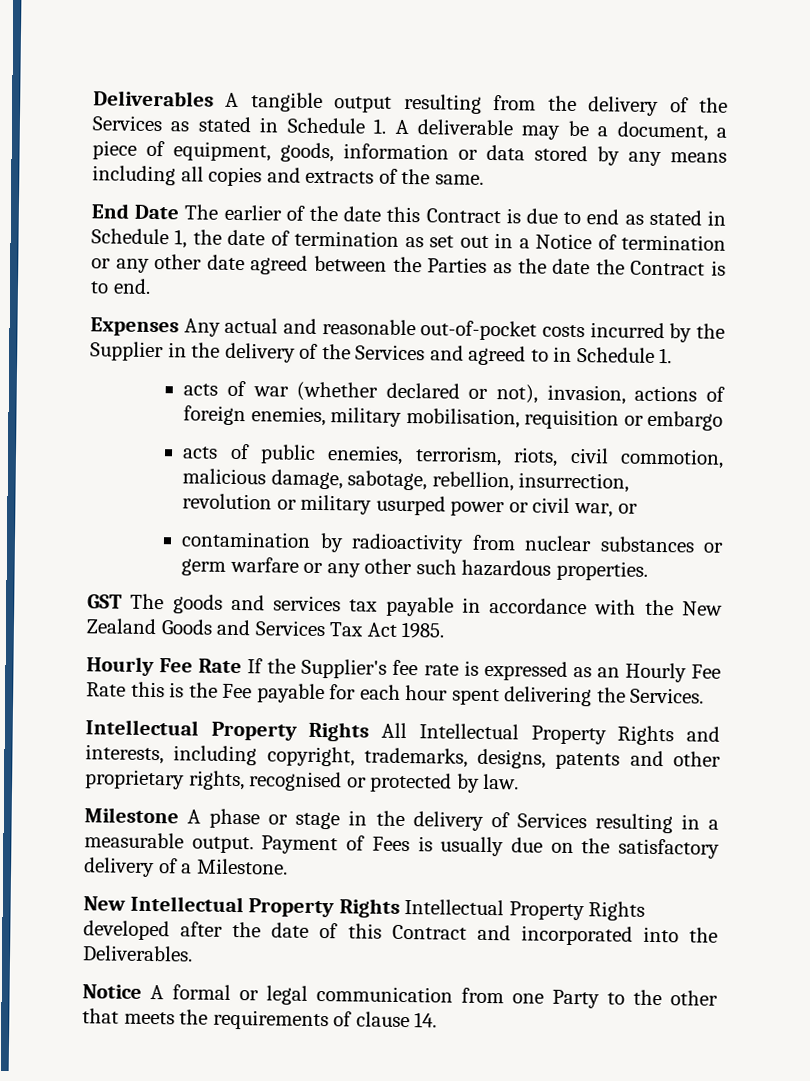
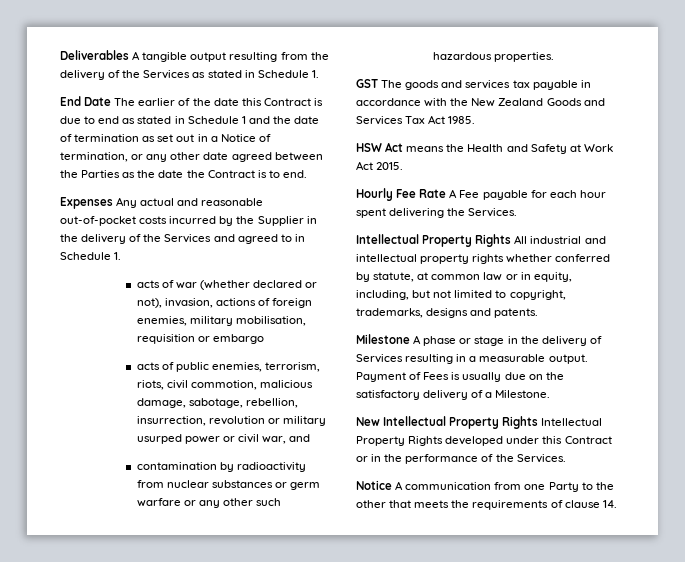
[394,119,727,142] [92,140,727,167] [92,165,484,187] A deliverable may be a document, a piece of equipment, goods, information or data stored by any means including all copies and extracts of the same. -> (319, 74) none
[174,229,188,249] 1, -> [241,116,270,124] 1 and
[620,234,726,251] termination -> [60,152,128,162] termination,
[617,503,638,514] or -> [289,434,311,442] and
[86,656,722,683] [86,681,218,698] Hourly Fee Rate If the Supplier's fee rate is expressed as an Hourly Fee Rate this is the -> [356,142,613,154] [356,161,404,170] [356,188,458,201] HSW Act means the Health and Safety at Work Act 2015. // Hourly Fee Rate A
[418,723,720,746] [85,744,721,770] [85,769,520,793] Intellectual Property Rights and interests, including copyright, trademarks, designs, patents and other proprietary rights, recognised or protected by law. -> [530,236,606,244] [356,254,611,264] [356,272,572,282] [356,290,566,300] [356,308,539,318] industrial and intellectual property rights whether conferred by statute, at common law or in equity, including, but not limited to copyright, trademarks, designs and patents.
[180,921,719,946] [82,945,193,962] after the date of this Contract and incorporated into the Deliverables. -> [506,436,612,444] [356,454,566,464] under this Contract or in the performance of the Services.
[172,984,308,1005] formal or legal -> (404, 485) none

